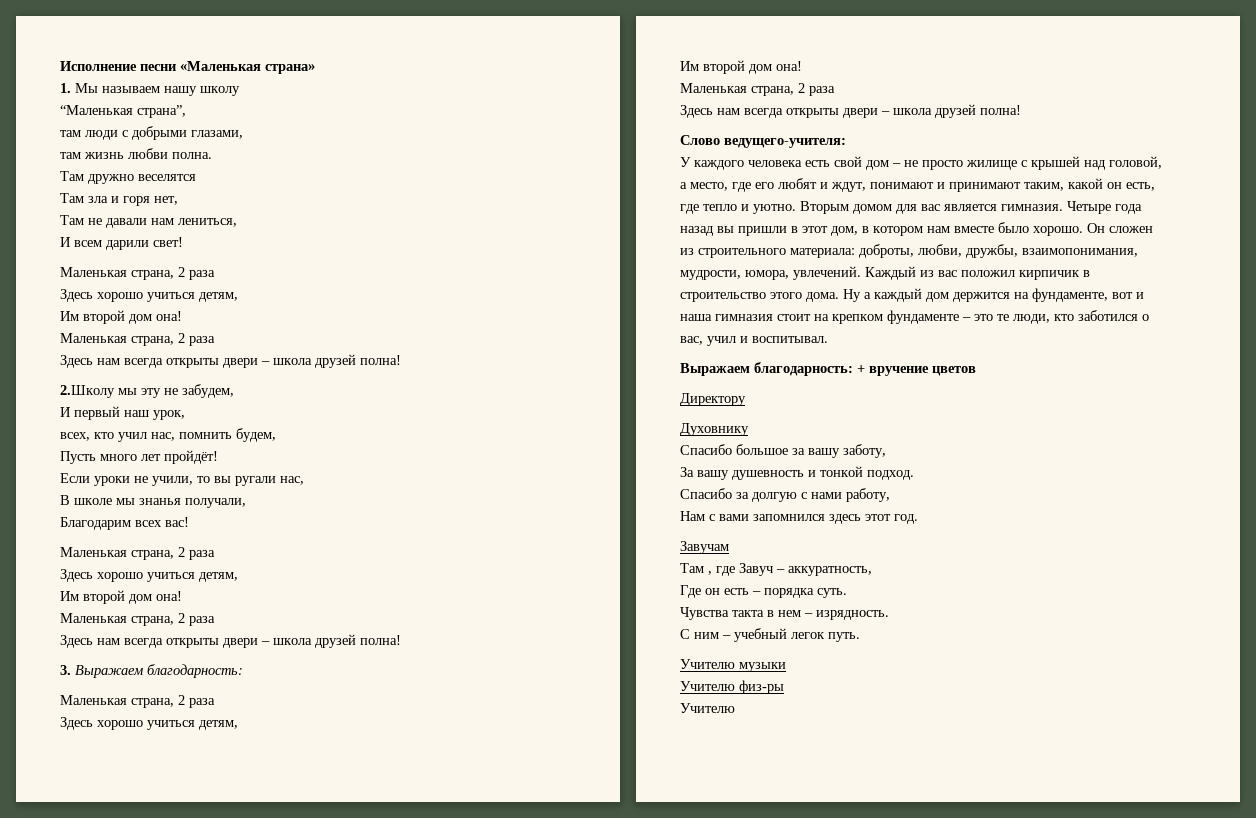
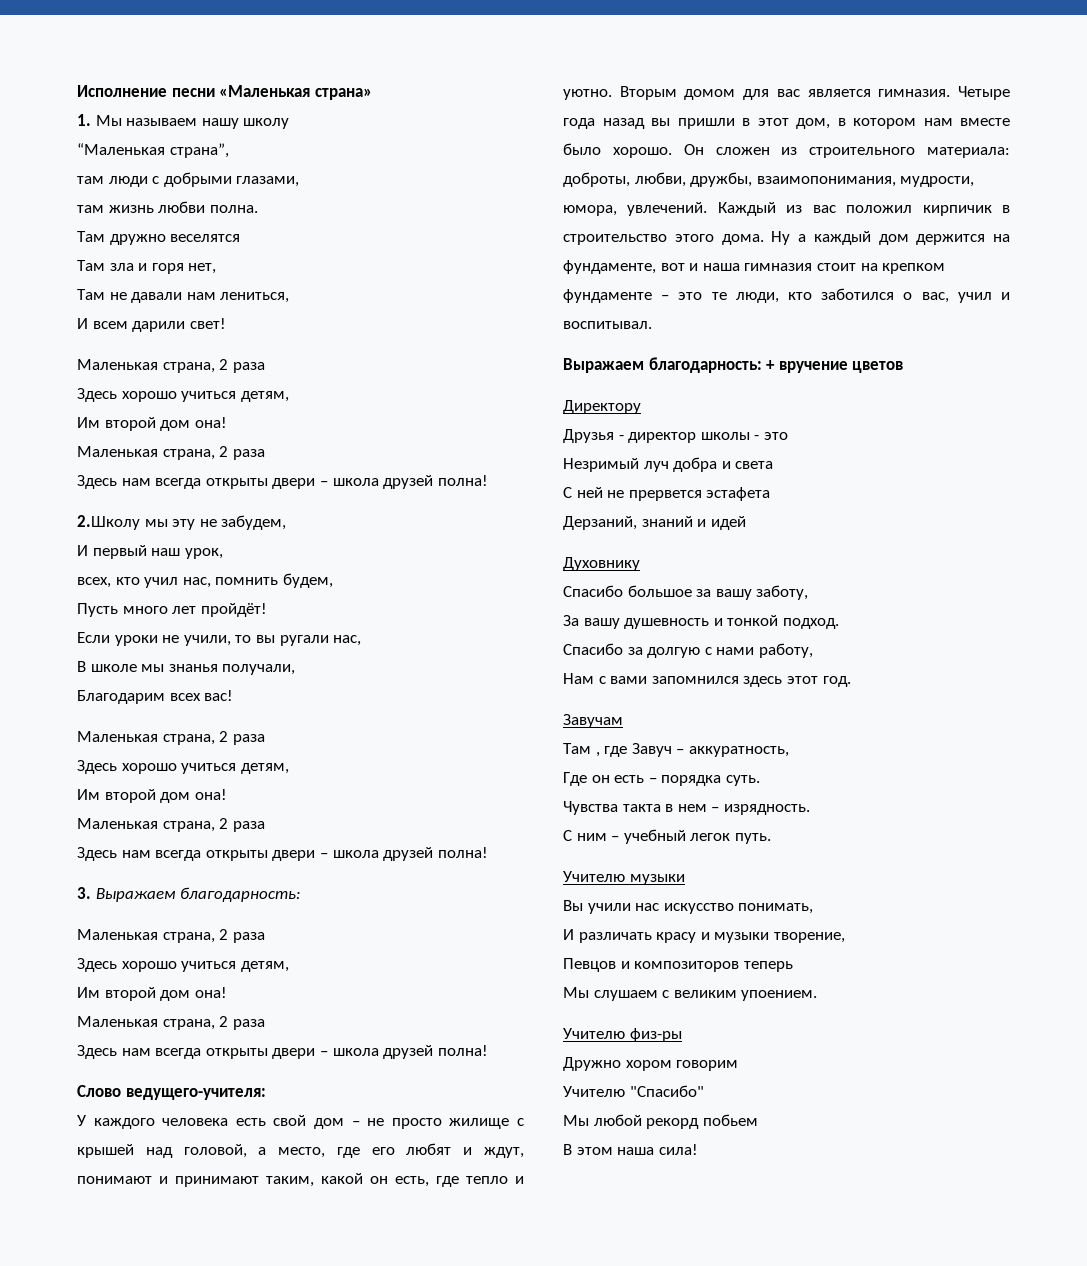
(746, 399) none -> [563,429,788,443] [563,457,774,472] [563,487,771,501] [563,516,746,530] // Друзья - директор школы - это // Незримый луч добра и света // С ней не прервется эстафета // Дерзаний, знаний и идей
[680,680,784,694] [680,703,735,713] Учителю физ-ры // Учителю -> [563,900,814,914] [563,929,845,943] [563,958,793,972] [563,987,818,1001] [563,1028,682,1042] [563,1057,739,1071] [563,1085,704,1097] [563,1114,758,1129] [563,1144,698,1155] Вы учили нас искусство понимать, // И различать красу и музыки творение, // Певцов и композиторов теперь // Мы слушаем с великим упоением. // Учителю физ-ры // Дружно хором говорим // Учителю "Спасибо" // Мы любой рекорд побьем // В этом наша сила!

